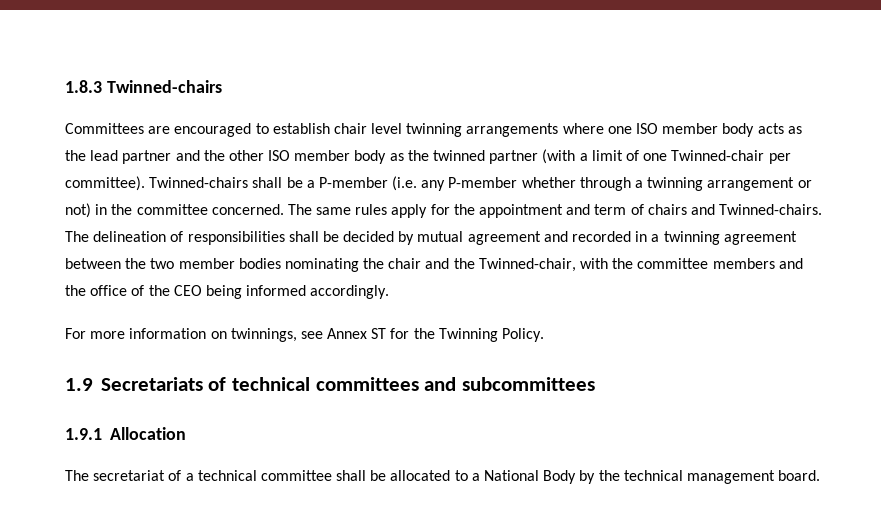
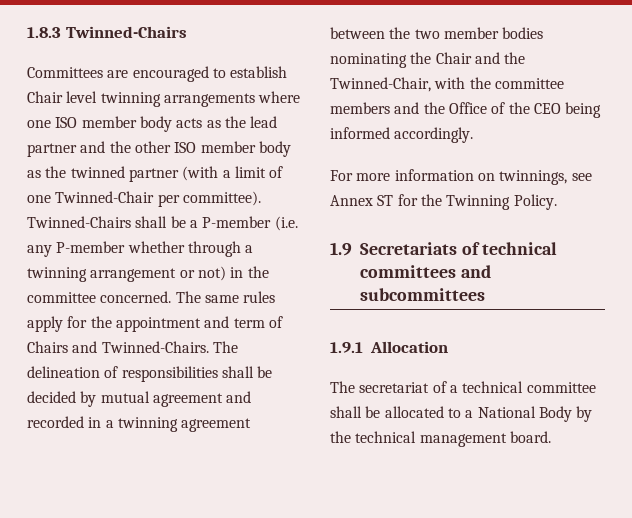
[106,80,222,93] Twinned-chairs -> [65,26,187,38] Twinned-Chairs
[333,123,367,134] chair -> [27,91,63,103] Chair
[671,150,765,161] Twinned-chair -> [55,191,155,203] Twinned-Chair
[149,177,249,188] Twinned-chairs -> [27,216,131,228] Twinned-Chairs
[647,204,823,215] chairs and Twinned-chairs. -> [27,341,209,353] Chairs and Twinned-Chairs.
[388,258,576,272] chair and the Twinned-chair, -> [435,52,526,64] [330,77,431,92] Chair and the Twinned-Chair,
[90,285,128,296] office -> [448,102,487,114] Office

